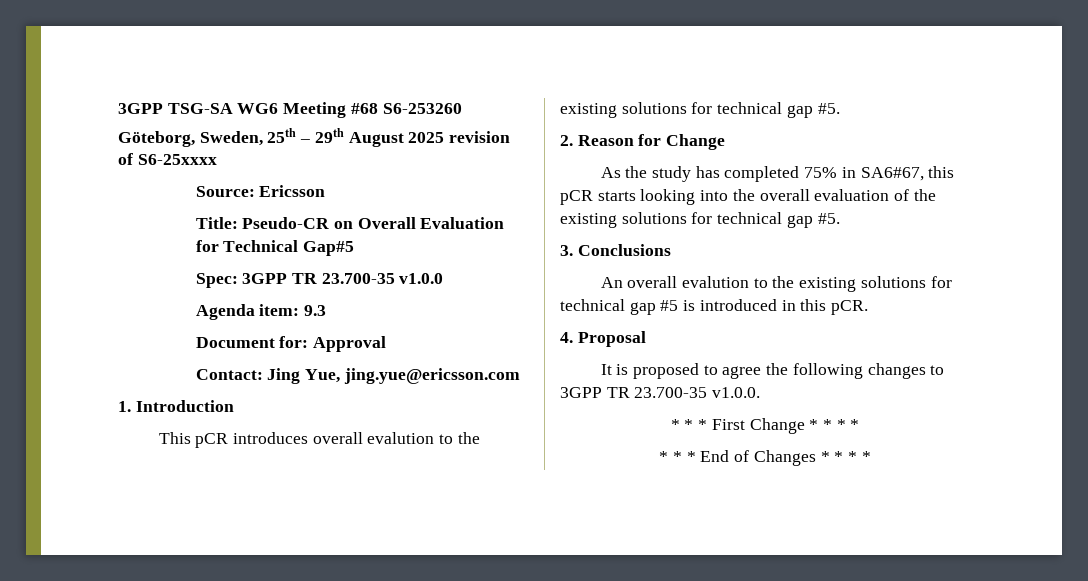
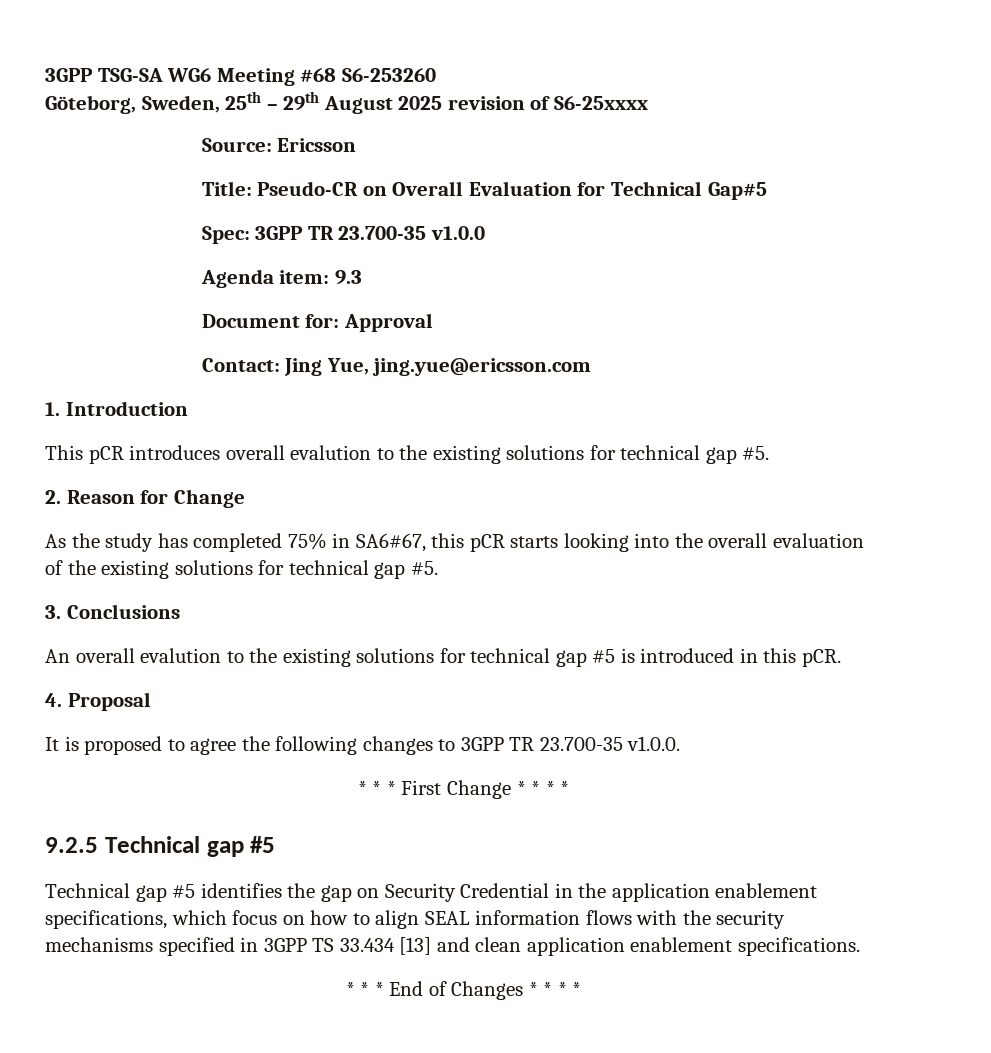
(860, 424) none -> [45,836,276,857] [45,883,818,902] [45,910,786,929] [45,937,860,956] // 9.2.5 Technical gap #5 // Technical gap #5 identifies the gap on Security Credential in the application enablement specifications, which focus on how to align SEAL information flows with the security mechanisms specified in 3GPP TS 33.434 [13] and clean application enablement specifications.

